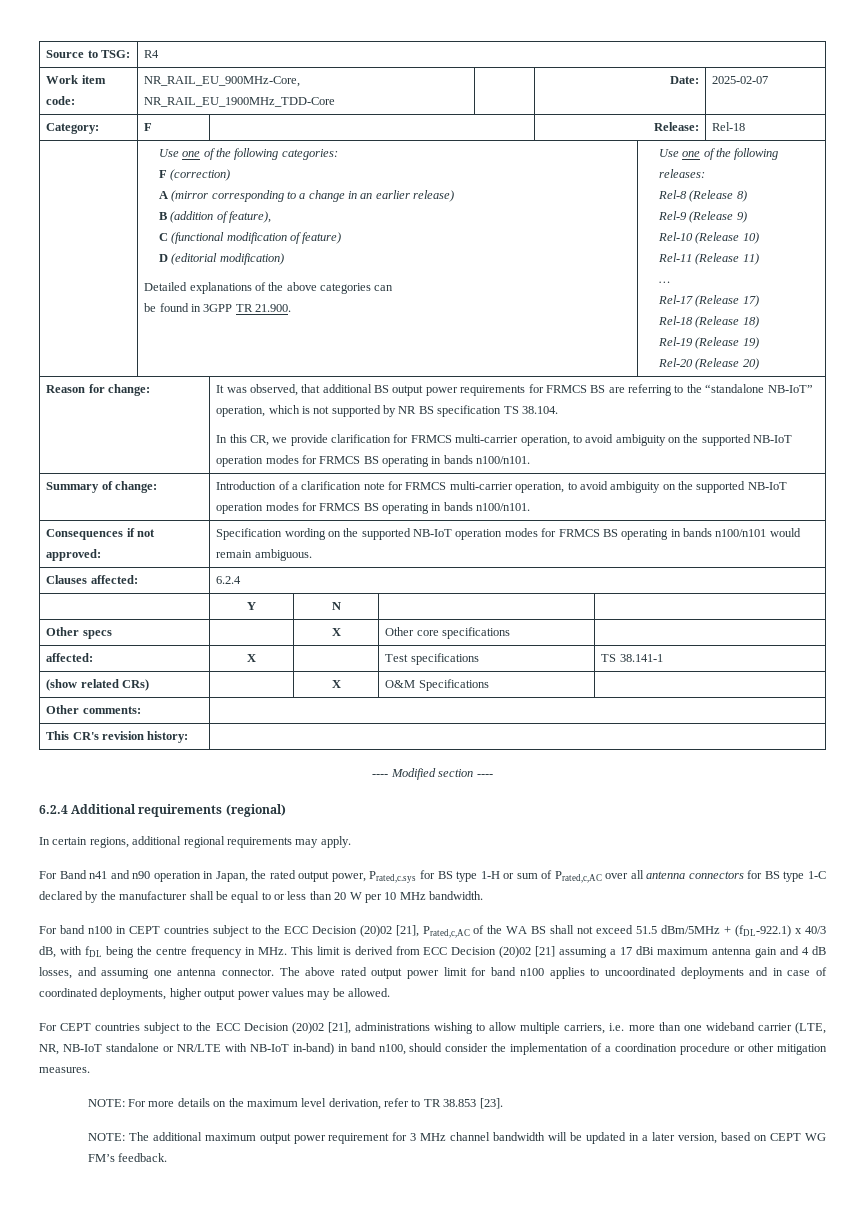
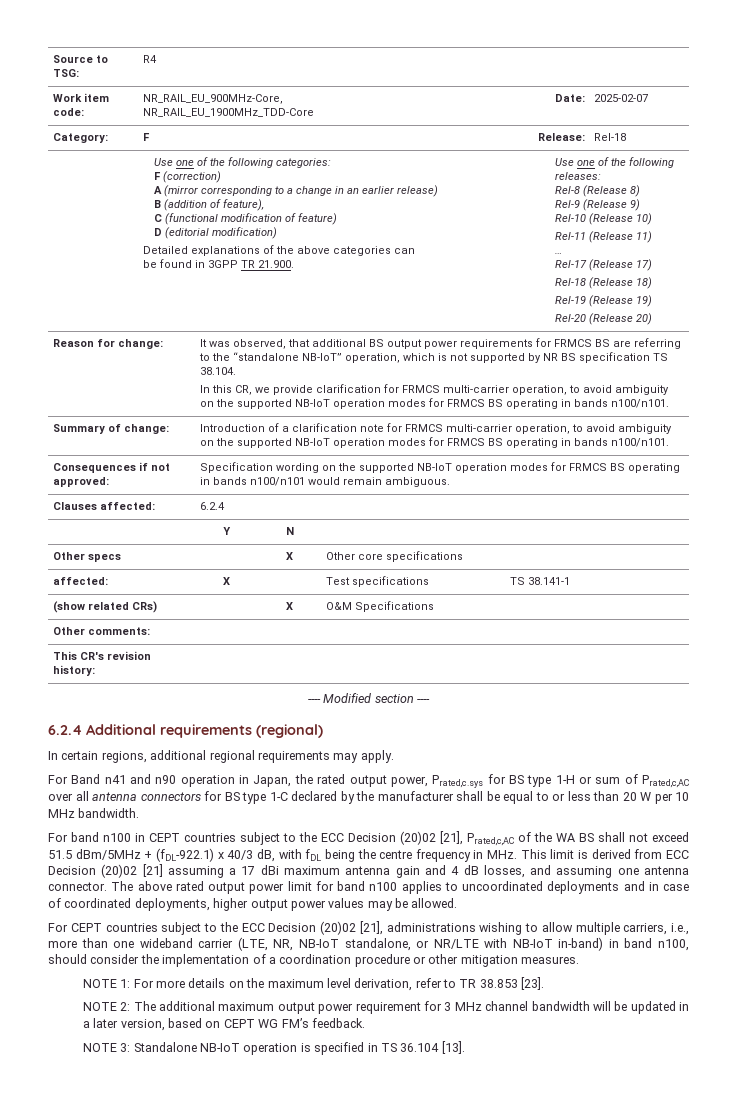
[609,1023,625,1031] i.e. -> [671,923,689,935] i.e.,
[105,1043,159,1052] standalone -> [344,938,411,951] standalone,
[87,1099,125,1107] NOTE: -> [82,979,131,988] NOTE 1:
[87,1133,125,1141] NOTE: -> [82,1002,131,1011] NOTE 2:
(168, 1157) none -> [82,1041,465,1055] // NOTE 3: Standalone NB-IoT operation is specified in TS 36.104 [13].

